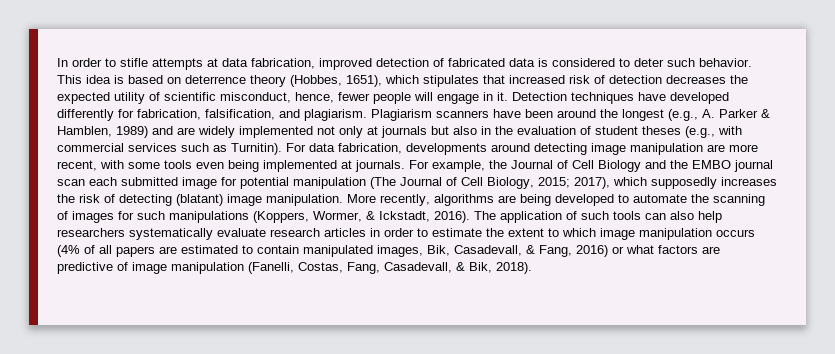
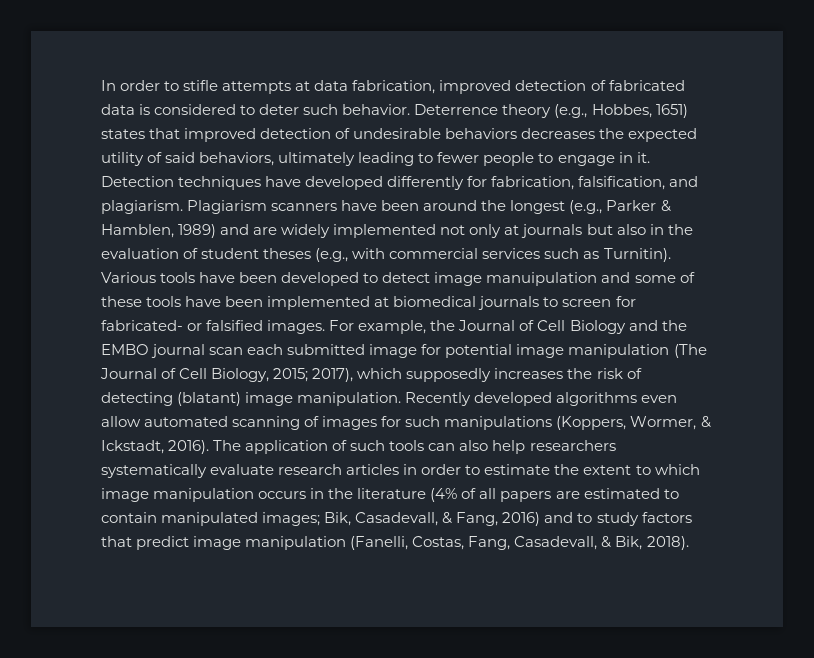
[57,75,662,87] This idea is based on deterrence theory (Hobbes, 1651), which stipulates that increased risk of detection -> [414,104,688,118] [101,128,518,142] Deterrence theory (e.g., Hobbes, 1651) states that improved detection of undesirable behaviors
[164,92,334,103] scientific misconduct, hence, -> [165,152,434,166] said behaviors, ultimately leading to
[414,92,433,101] will -> [538,153,554,163] to
[702,109,715,118] A. -> (603, 207) none
[286,143,758,155] [57,160,405,172] For data fabrication, developments around detecting image manipulation are more recent, with some tools even being implemented at journals. -> [101,272,695,286] [101,296,636,310] [101,320,326,334] Various tools have been developed to detect image manuipulation and some of these tools have been implemented at biomedical journals to screen for fabricated- or falsified images.
(289, 183) none -> [516,344,565,358] image
[347,194,709,206] More recently, algorithms are being developed to automate the -> [405,392,678,406] [101,416,229,427] Recently developed algorithms even allow automated
(755, 233) none -> [310,488,427,499] in the literature
[377,245,423,257] images, -> [262,512,321,526] images;
[612,245,720,254] [57,262,128,274] or what factors are predictive of -> [544,512,692,526] [101,536,190,550] and to study factors that predict

